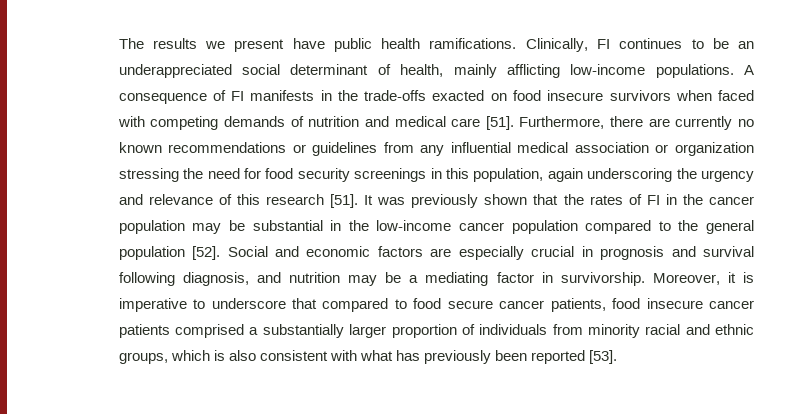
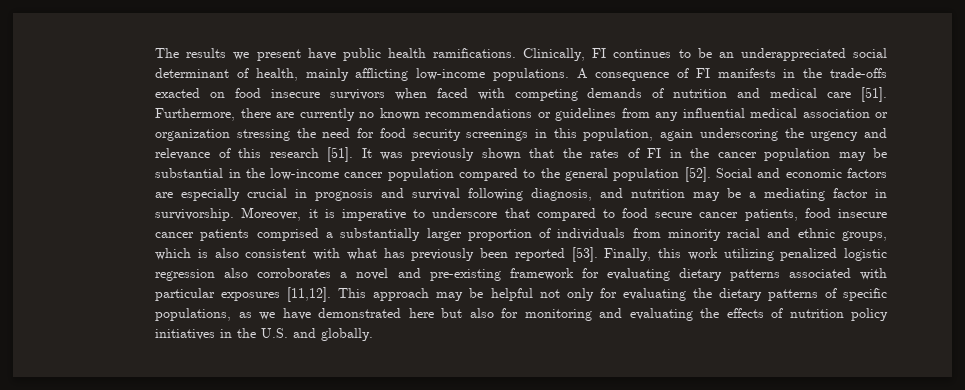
(618, 357) none -> [604,248,887,261] [155,268,888,281] [155,287,887,302] [155,308,888,321] [155,328,374,341] Finally, this work utilizing penalized logistic regression also corroborates a novel and pre-existing framework for evaluating dietary patterns associated with particular exposures [11,12]. This approach may be helpful not only for evaluating the dietary patterns of specific populations, as we have demonstrated here but also for monitoring and evaluating the effects of nutrition policy initiatives in the U.S. and globally.

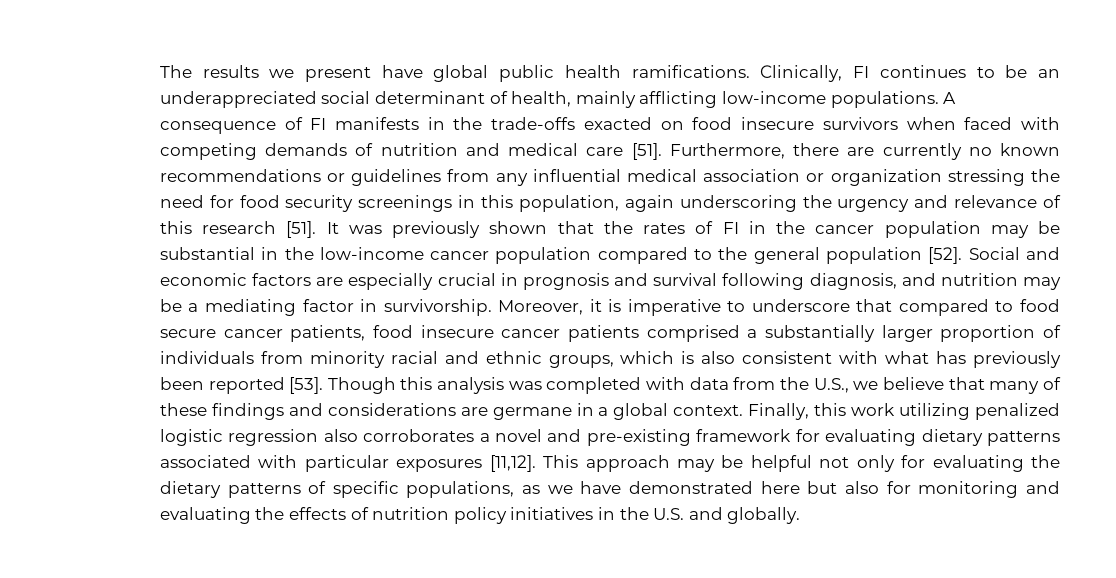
(336, 54) none -> [433,65,489,82] global
(598, 254) none -> [327,377,1062,394] [159,403,744,420] Though this analysis was completed with data from the U.S., we believe that many of these findings and considerations are germane in a global context.

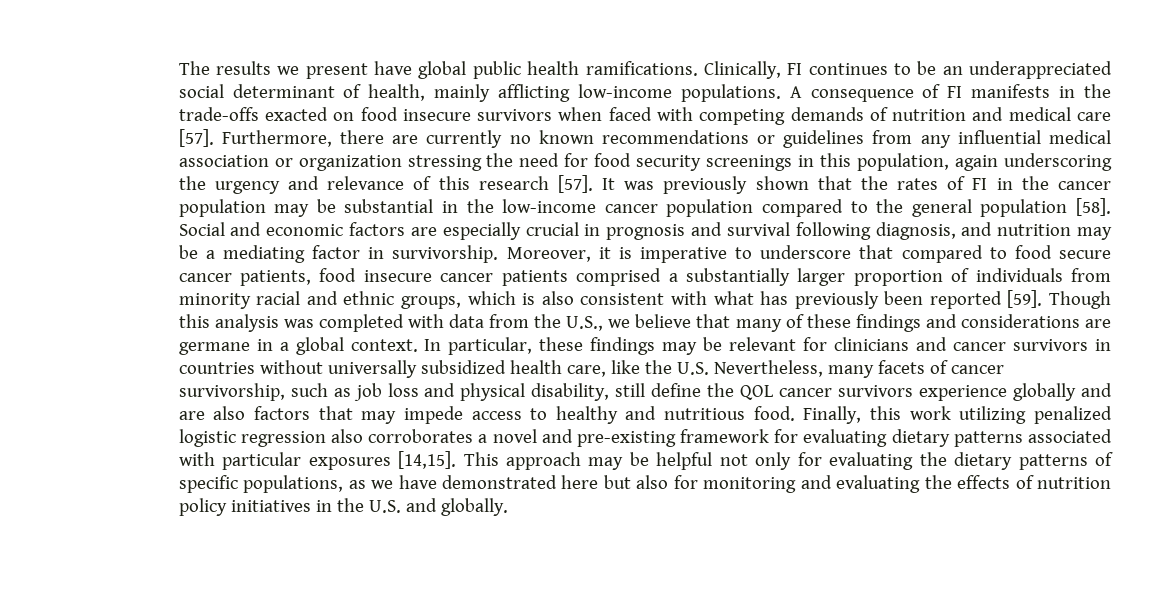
[631,143,662,160] [51]. -> [178,129,214,147] [57].
[286,221,317,238] [51]. -> [557,175,593,193] [57].
[928,247,963,264] [52]. -> [1076,198,1112,216] [58].
[289,377,324,394] [53]. -> [1007,290,1043,308] [59].
(744, 410) none -> [424,337,1112,355] [178,360,1004,378] [178,383,1113,401] [178,406,795,424] In particular, these findings may be relevant for clinicians and cancer survivors in countries without universally subsidized health care, like the U.S. Nevertheless, many facets of cancer survivorship, such as job loss and physical disability, still define the QOL cancer survivors experience globally and are also factors that may impede access to healthy and nutritious food.
[489,455,536,472] [11,12]. -> [398,451,457,469] [14,15].

